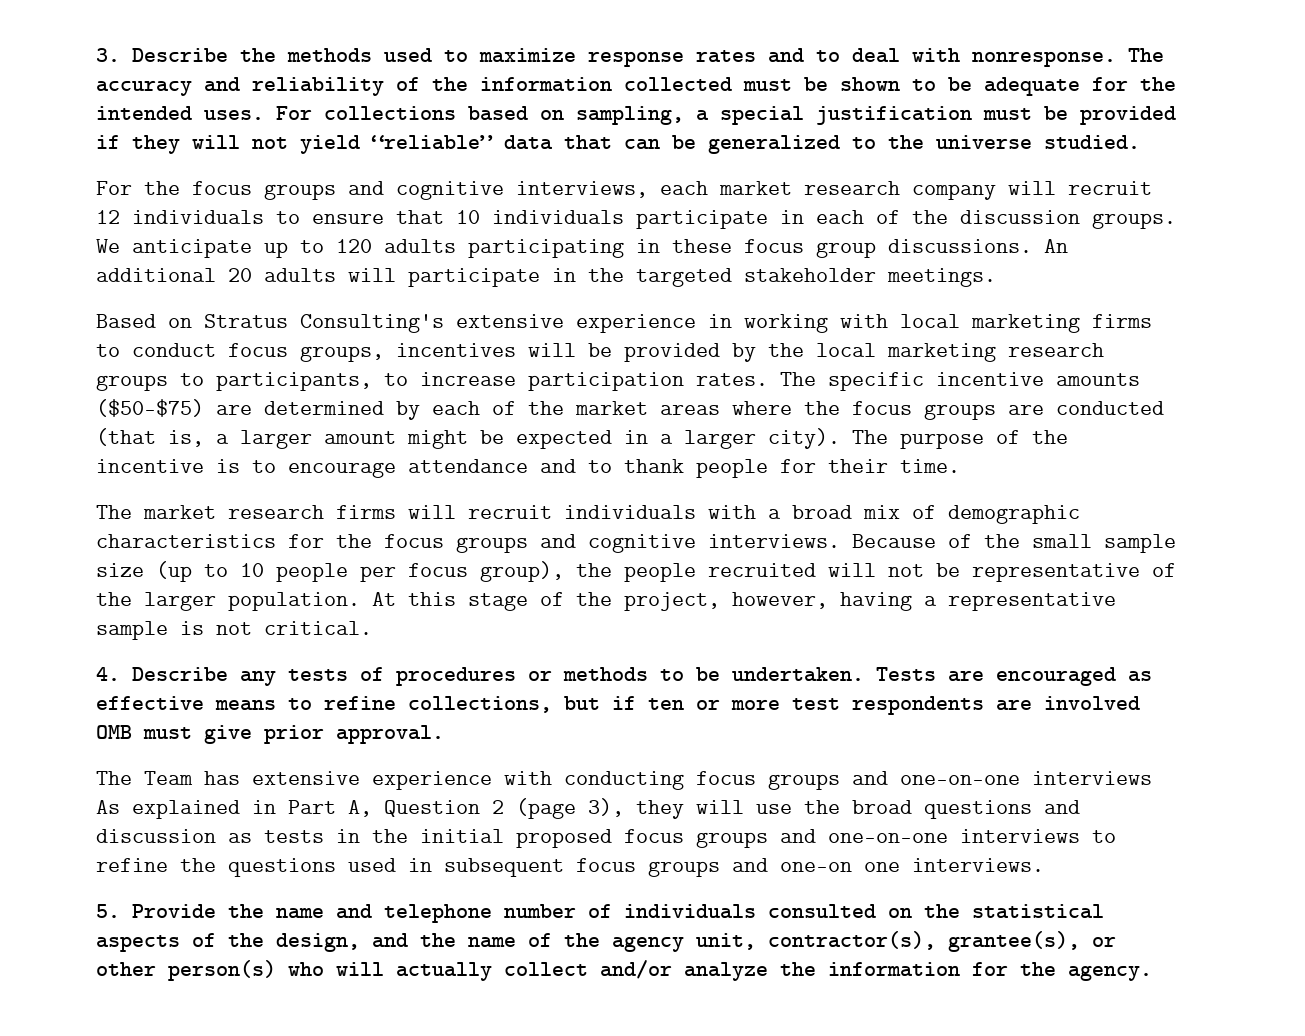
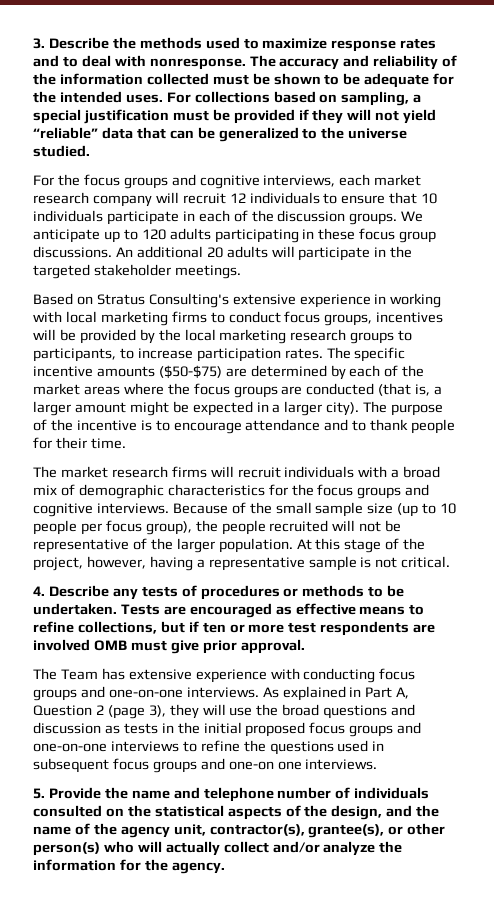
[1032,771,1152,785] interviews -> [186,687,259,698] interviews.

